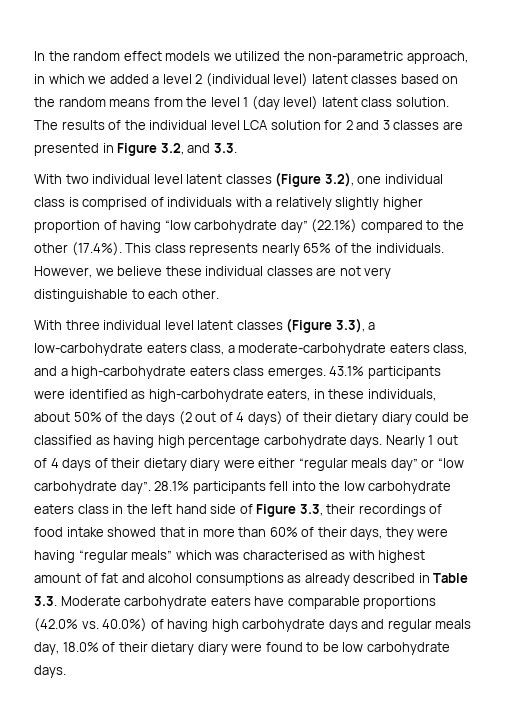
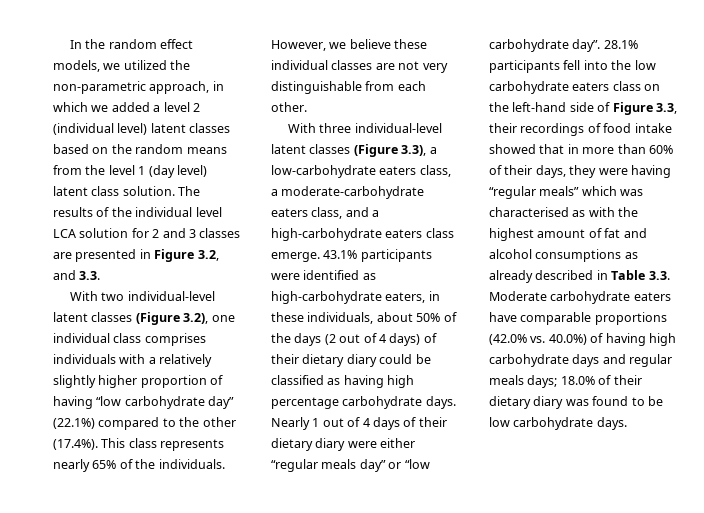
[165,51,211,61] models -> [53,60,100,72] models,
[92,174,183,184] individual level -> [127,291,215,301] individual-level
[68,197,164,210] is comprised of -> [144,333,206,346] comprises
[131,289,145,299] to -> [365,81,395,91] from
[103,320,194,330] individual level -> [354,123,442,133] individual-level
[267,367,326,379] emerges. -> [271,252,320,262] emerge.
[112,504,207,514] in the left hand -> [644,84,661,91] [489,102,567,112] on the left-hand
(375, 555) none -> [618,207,639,217] the
[34,642,59,655] day, -> [527,375,558,388] days;
[231,643,263,652] were -> [565,399,589,406] was

